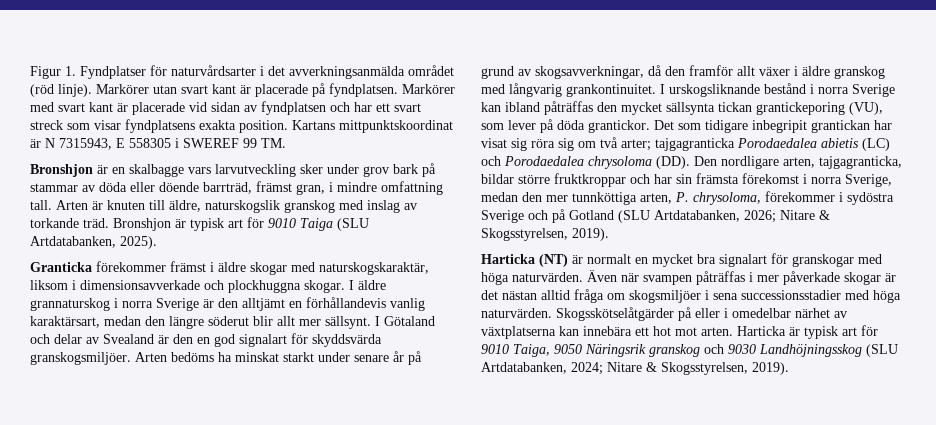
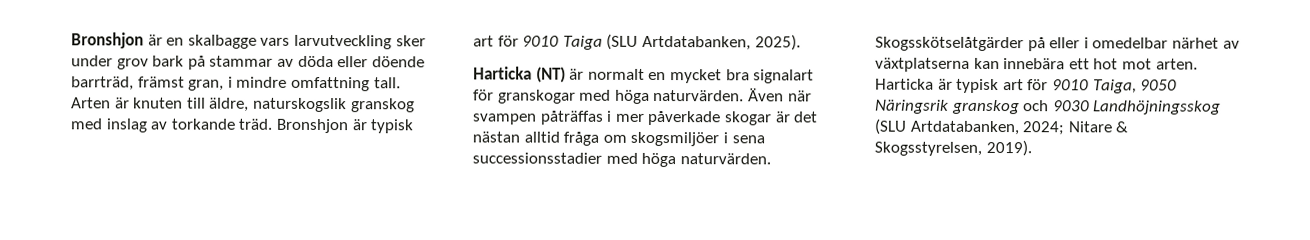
[30,65,454,79] [30,83,455,97] [30,101,421,115] [30,119,453,133] [30,138,286,150] Figur 1. Fyndplatser för naturvårdsarter i det avverkningsanmälda området (röd linje). Markörer utan svart kant är placerade på fyndplatsen. Markörer med svart kant är placerade vid sidan av fyndplatsen och har ett svart streck som visar fyndplatsens exakta position. Kartans mittpunktskoordinat är N 7315943, E 558305 i SWEREF 99 TM. // -> (71, 40) none
[30,261,429,275] [30,280,386,293] [30,297,425,311] [30,316,435,329] [30,333,382,347] [30,351,422,365] [481,65,885,79] [481,83,895,97] [481,101,883,115] [481,119,892,133] [481,137,890,151] [481,156,902,169] [481,173,892,187] [481,191,894,205] [481,209,830,223] [481,228,609,241] // Granticka förekommer främst i äldre skogar med naturskogskaraktär, liksom i dimensionsavverkade och plockhuggna skogar. I äldre grannaturskog i norra Sverige är den alltjämt en förhållandevis vanlig karaktärsart, medan den längre söderut blir allt mer sällsynt. I Götaland och delar av Svealand är den en god signalart för skyddsvärda granskogsmiljöer. Arten bedöms ha minskat starkt under senare år på grund av skogsavverkningar, då den framför allt växer i äldre granskog med långvarig grankontinuitet. I urskogsliknande bestånd i norra Sverige kan ibland påträffas den mycket sällsynta tickan grantickeporing (VU), som lever på döda grantickor. Det som tidigare inbegripit grantickan har visat sig röra sig om två arter; tajgagranticka Porodaedalea abietis (LC) och Porodaedalea chrysoloma (DD). Den nordligare arten, tajgagranticka, bildar större fruktkroppar och har sin främsta förekomst i norra Sverige, medan den mer tunnköttiga arten, P. chrysoloma, förekommer i sydöstra Sverige och på Gotland (SLU Artdatabanken, 2026; Nitare & Skogsstyrelsen, 2019). -> (801, 42) none

